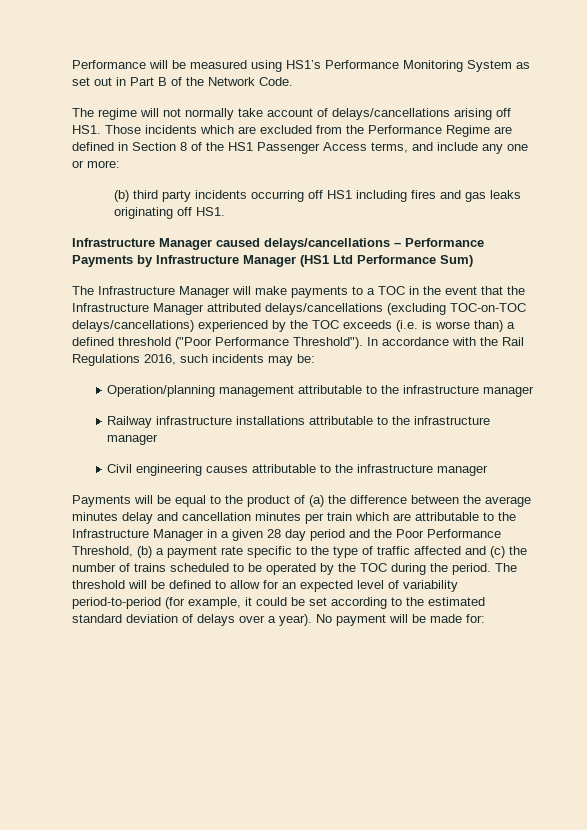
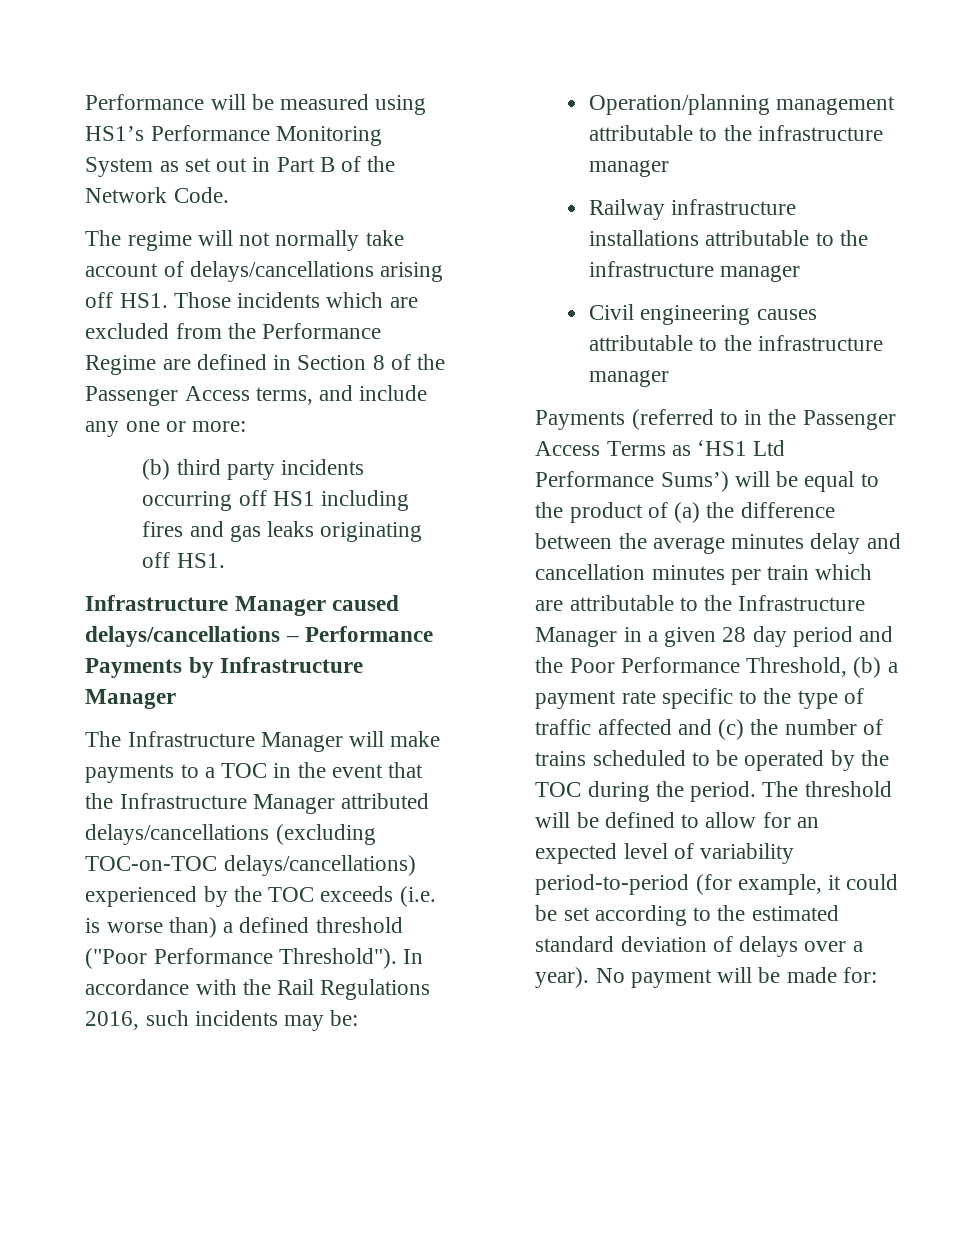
[227,142,253,151] HS1 -> (445, 362) none
[299,255,473,267] (HS1 Ltd Performance Sum) -> (177, 699) none
(131, 501) none -> [631,409,896,430] [535,440,786,456] [535,471,729,492] (referred to in the Passenger Access Terms as ‘HS1 Ltd Performance Sums’)

